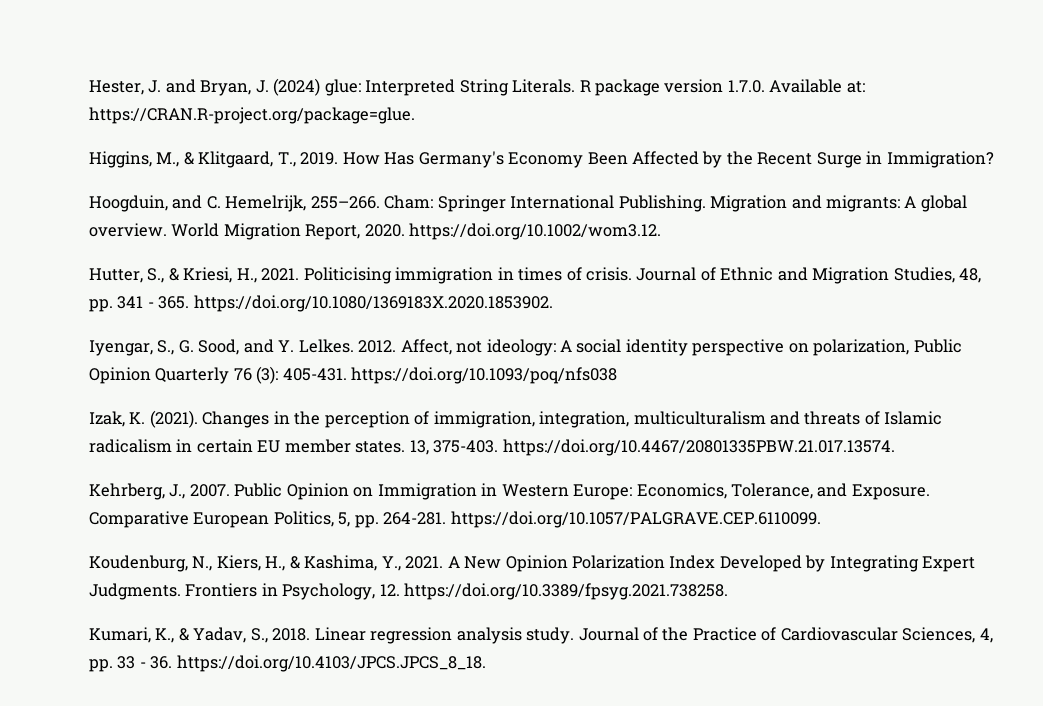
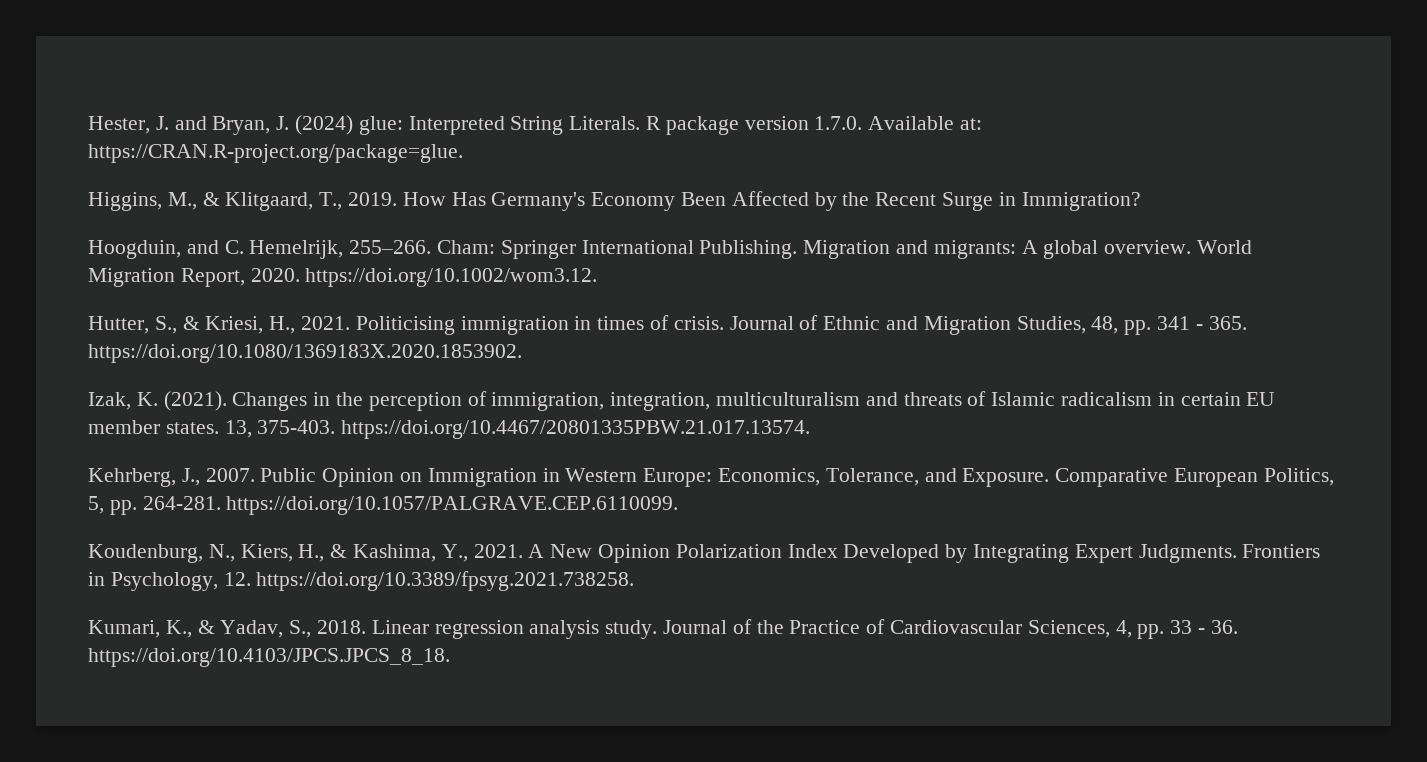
[89,339,962,356] [89,366,618,384] // Iyengar, S., G. Sood, and Y. Lelkes. 2012. Affect, not ideology: A social identity perspective on polarization, Public Opinion Quarterly 76 (3): 405-431. https://doi.org/10.1093/poq/nfs038 -> (522, 353) none

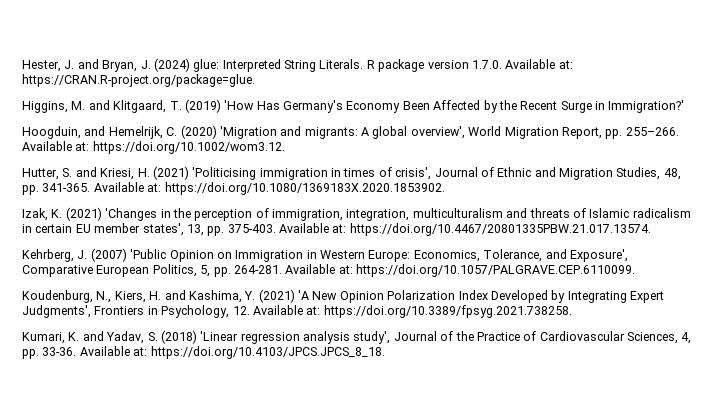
[167,192,446,211] M., & Klitgaard, T., 2019. How -> [71,99,255,113] M. and Klitgaard, T. (2019) 'How
[1021,192,1141,211] Immigration? -> [608,100,685,113] Immigration?'
[224,240,891,259] C. Hemelrijk, 255–266. Cham: Springer International Publishing. Migration -> [108,125,277,139] Hemelrijk, C. (2020) 'Migration
[1104,240,1192,254] overview. -> [410,126,465,139] overview',
[250,268,598,287] [88,316,455,335] 2020. https://doi.org/10.1002/wom3.12. // Hutter, S., & Kriesi, H., 2021. Politicising -> [605,127,679,139] [22,141,285,154] [22,166,257,180] pp. 255–266. Available at: https://doi.org/10.1002/wom3.12. // Hutter, S. and Kriesi, H. (2021) 'Politicising
[673,316,724,330] crisis. -> [395,167,432,180] crisis',
[1157,316,1247,330] 341 - 365. -> [42,182,162,192] 341-365. Available at:
[163,391,308,411] (2021). Changes -> [65,207,158,221] (2021) 'Changes
[165,420,336,438] states. 13, 375-403. -> [142,223,347,236] states', 13, pp. 375-403. Available at:
[181,468,317,486] J., 2007. Public -> [77,248,167,262] J. (2007) 'Public
[962,468,1050,487] Exposure. -> [569,249,628,262] Exposure',
(221, 503) none -> [285,264,353,274] Available at:
[298,544,545,562] H., & Kashima, Y., 2021. A -> [149,289,309,303] H. and Kashima, Y. (2021) 'A
[1138,544,1237,563] Judgments. -> [22,305,91,318] Judgments',
(251, 579) none -> [252,305,321,315] Available at:
[165,620,429,638] K., & Yadav, S., 2018. Linear -> [68,330,239,344] K. and Yadav, S. (2018) 'Linear
[605,620,658,639] study. -> [353,331,391,344] study',
[1170,620,1238,634] 33 - 36. -> [42,346,148,356] 33-36. Available at:

